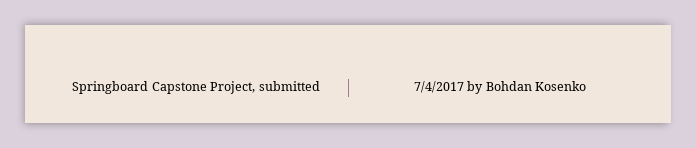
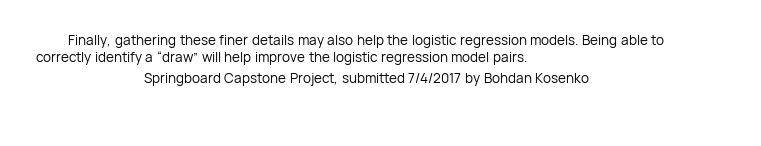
(72, 87) none -> [68,35,665,48] [36,51,528,65] Finally, gathering these finer details may also help the logistic regression models. Being able to correctly identify a “draw” will help improve the logistic regression model pairs. //

